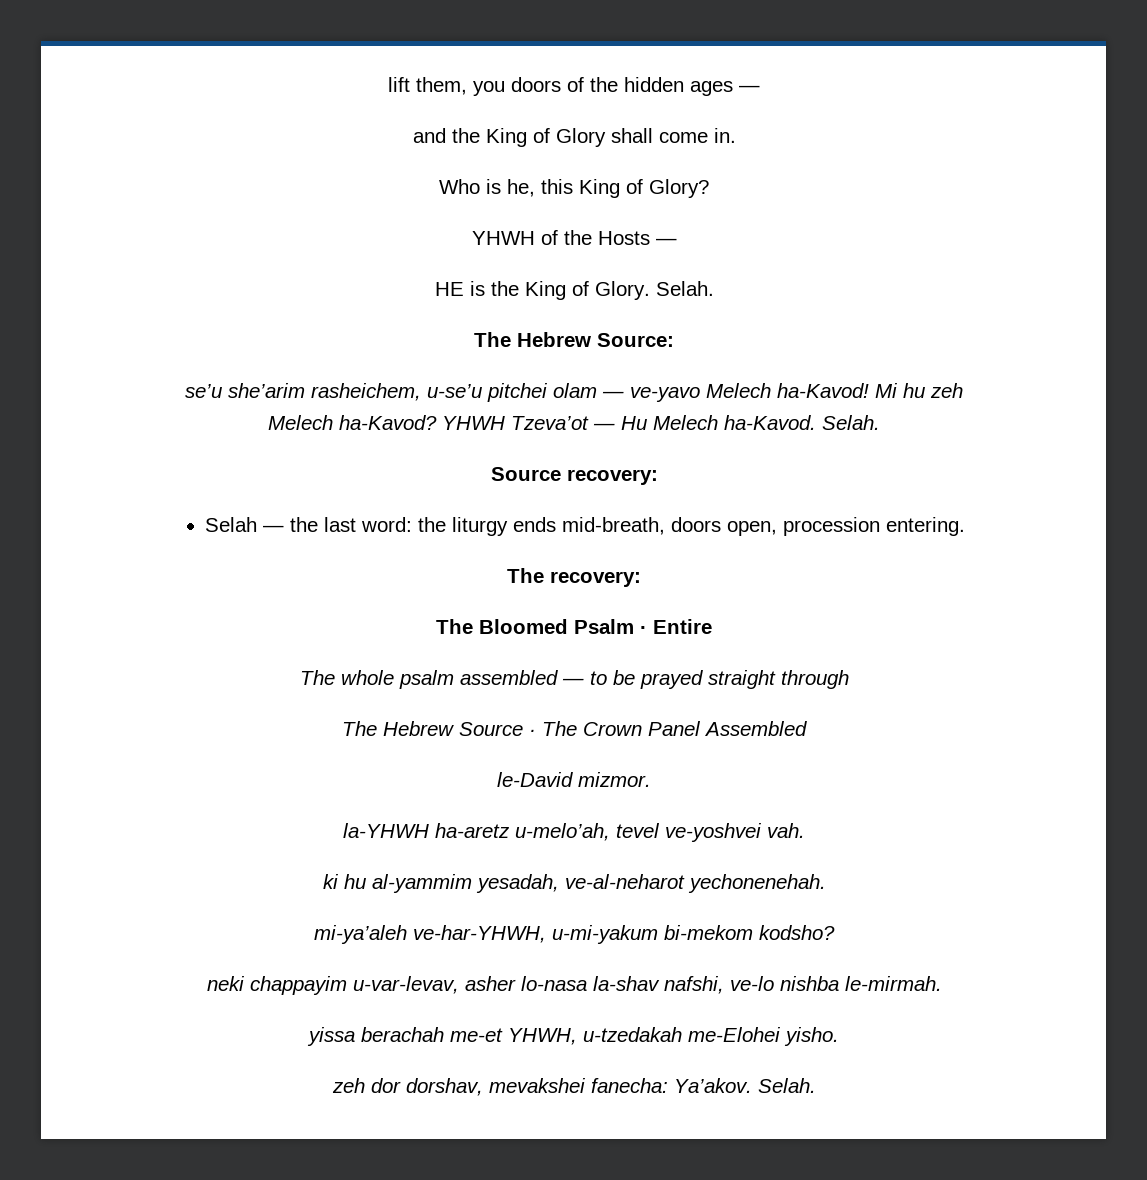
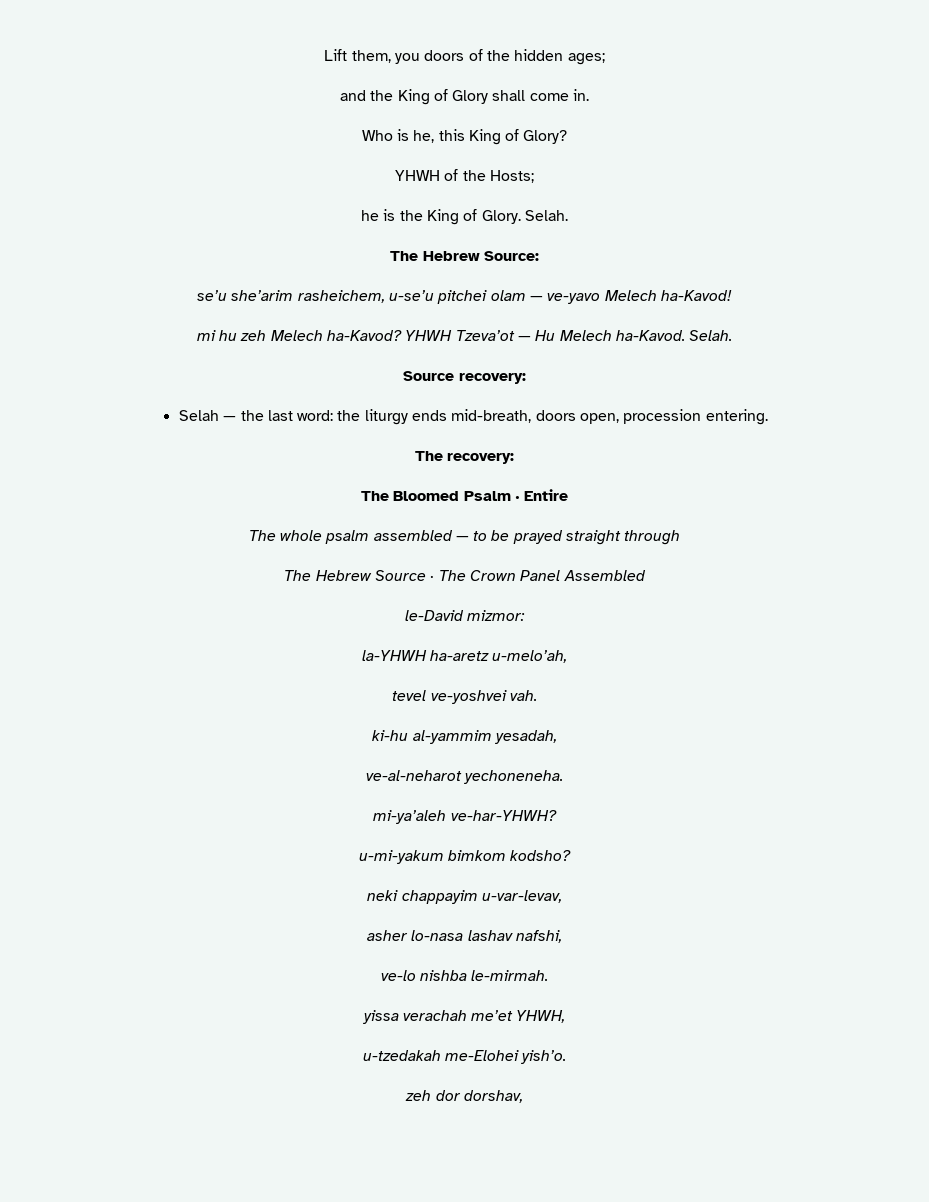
[388,77,410,92] lift -> [324,49,348,61] Lift
[690,81,760,96] ages — -> [567,53,605,65] ages;
[597,231,677,245] [434,282,464,296] Hosts — // HE -> [489,170,534,183] [361,210,380,221] Hosts; // he
[875,383,898,398] Mi -> [196,330,216,341] // mi
[578,772,651,787] mizmor. -> [467,610,526,621] mizmor:
(610, 832) none -> (568, 656) //
[322,874,366,889] ki hu -> [372,730,409,741] ki-hu
[564,874,826,893] ve-al-neharot yechonenehah. -> [365,770,564,784] // ve-al-neharot yechoneneha.
[413,925,753,944] ve-har-YHWH, u-mi-yakum bi-mekom -> [450,810,557,821] [358,850,506,864] ve-har-YHWH? // u-mi-yakum bimkom
(459, 985) none -> (562, 896) //
[592,976,660,991] la-shav -> [467,930,513,941] lashav
(724, 985) none -> (562, 936) //
[361,1027,503,1042] berachah me-et -> [402,1010,514,1021] verachah me’et
(577, 1036) none -> (566, 1016) //
[784,1027,839,1046] yisho. -> [521,1050,567,1064] yish’o.
[488,1078,816,1093] mevakshei fanecha: Ya’akov. Selah. -> (523, 1096) none

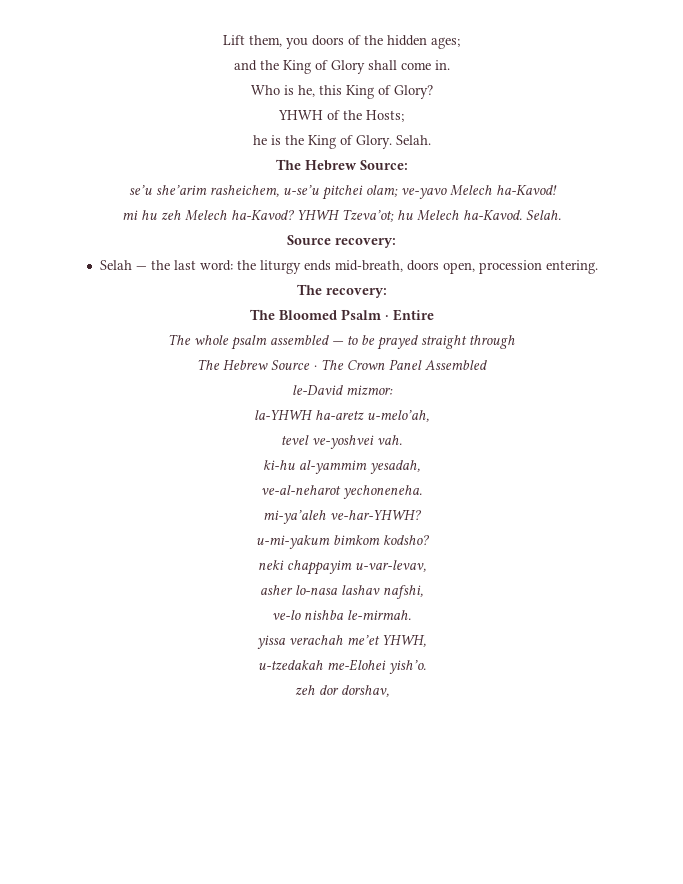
[490,290,543,301] olam — -> [365,185,398,197] olam;
[455,330,556,341] Tzeva’ot — Hu -> [342,209,413,222] Tzeva’ot; hu

